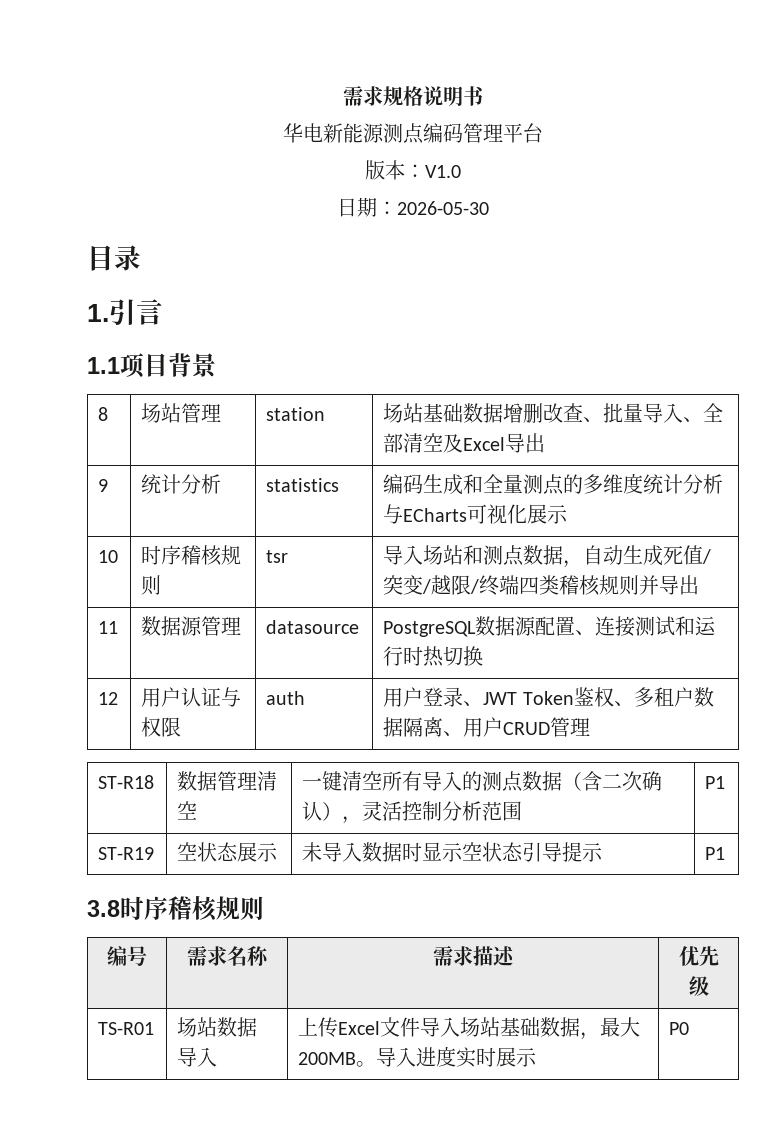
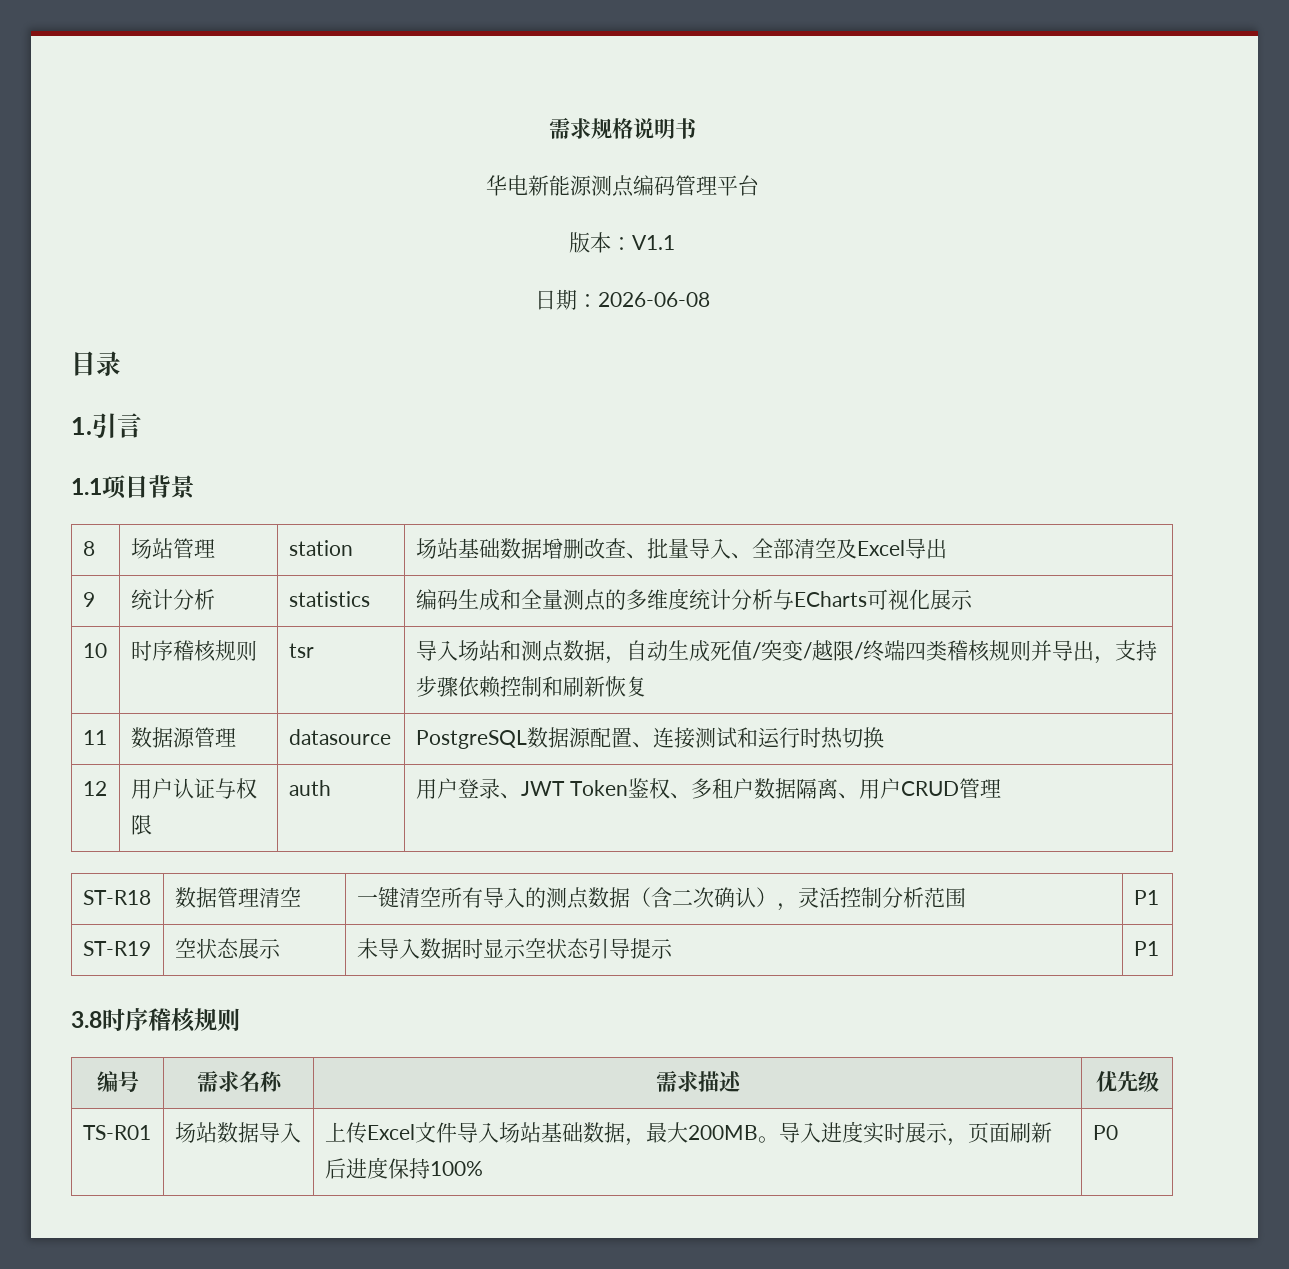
[425,165,461,178] V1.0 -> [632,235,675,250] V1.1
[397,201,489,215] 2026-05-30 -> [597,292,710,307] 2026-06-08
(700, 585) none -> [1093,640,1157,664] [415,676,647,698] ，支持步骤依赖控制和刷新恢复
(538, 1057) none -> [946,1122,1052,1146] [324,1157,483,1179] ，页面刷新后进度保持100%

